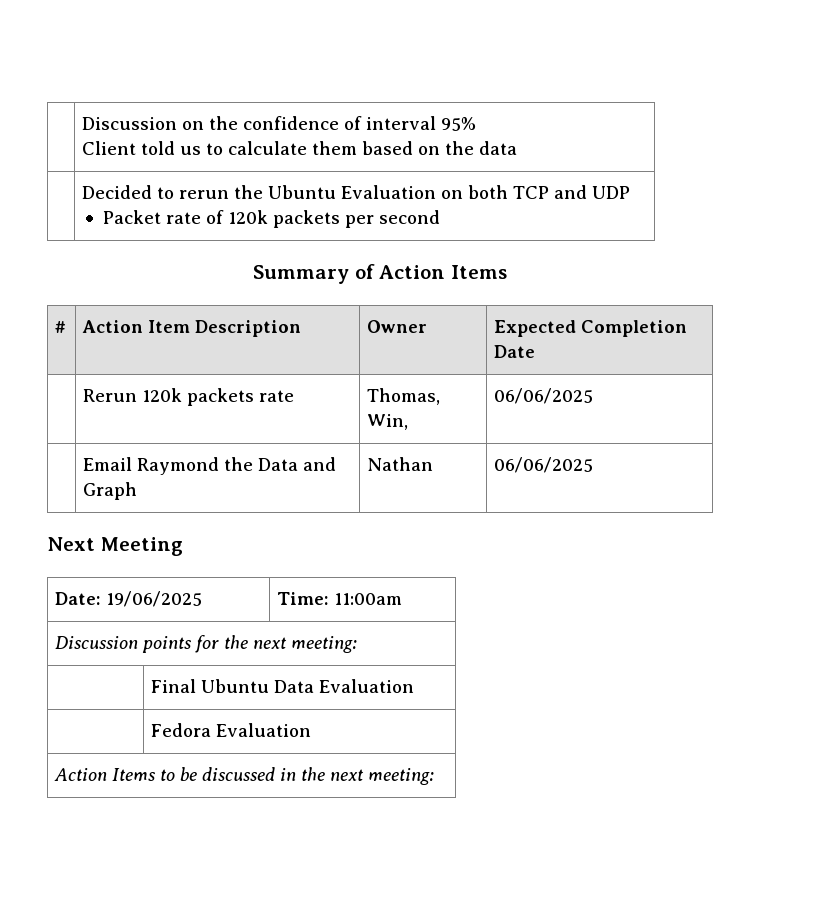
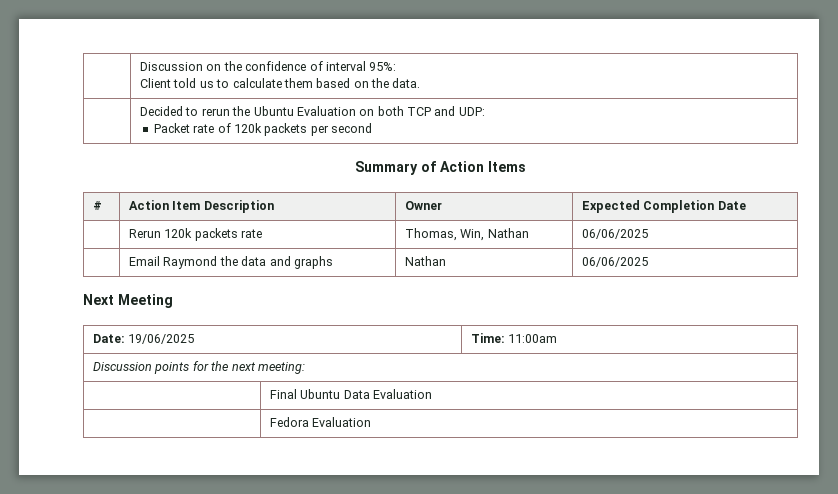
[441,117,477,131] 95% -> [369,62,397,71] 95%:
[479,141,518,155] data -> [392,78,421,88] data.
[592,186,631,199] UDP -> [458,107,485,116] UDP:
(409, 422) none -> [487,228,529,238] Nathan
[258,457,337,471] [83,482,138,500] Data and Graph -> [241,256,333,269] data and graphs
[54,767,435,785] // Action Items to be discussed in the next meeting: -> (372, 422) none

